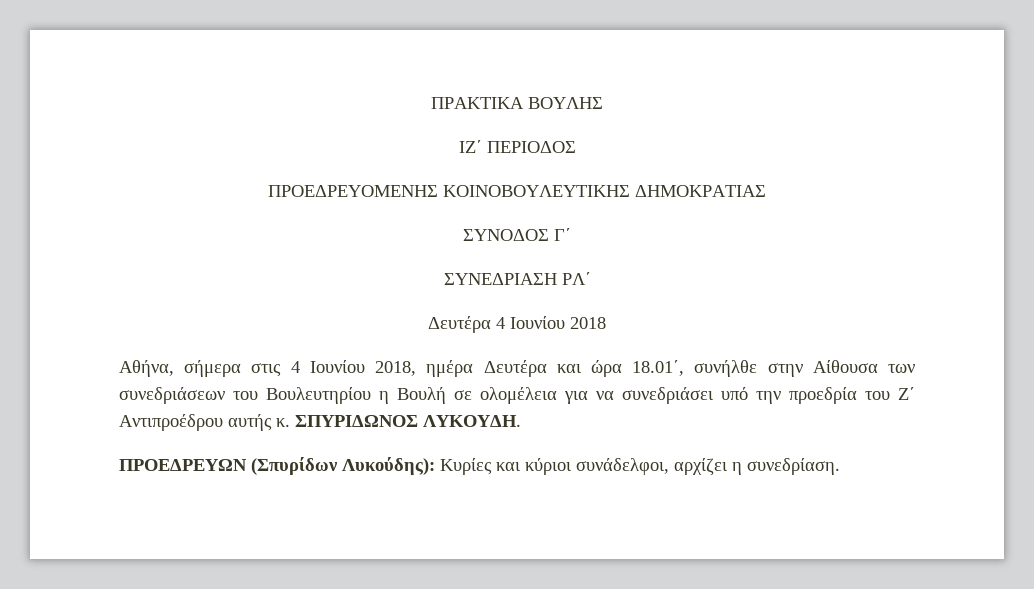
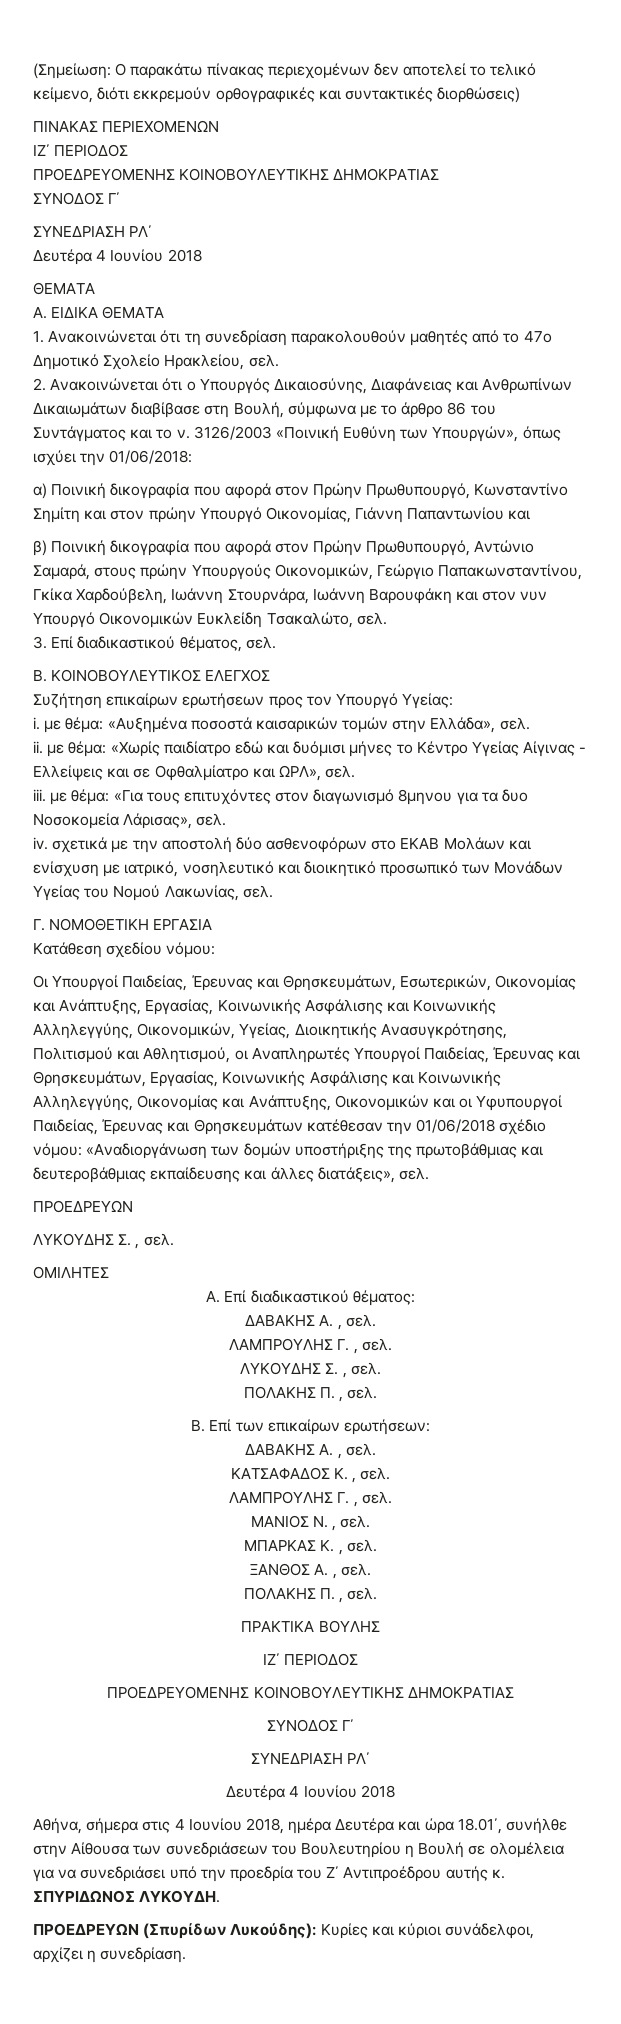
(431, 103) none -> [33,63,537,79] [33,87,521,103] [33,120,220,133] [33,144,129,157] [33,168,440,181] [33,192,121,205] [33,225,153,237] [33,249,202,265] [33,282,95,295] [33,306,165,319] [33,330,552,346] [33,354,279,370] [33,378,573,394] [33,402,496,418] [33,426,561,442] [33,450,193,466] [33,483,569,499] [33,507,531,523] [33,540,535,556] [33,564,583,580] [33,588,548,604] [33,612,387,628] [33,636,276,652] [33,669,271,682] [33,693,454,709] [33,717,530,733] [33,741,587,757] [33,765,356,781] [33,789,529,805] [33,813,227,829] [33,837,531,853] [33,861,564,877] [33,885,273,901] [33,918,213,931] [33,942,216,958] [33,975,577,991] [33,999,497,1015] [33,1023,507,1039] [33,1047,581,1063] [33,1071,501,1087] [33,1095,563,1111] [33,1119,547,1135] [33,1143,544,1159] [33,1167,429,1183] [33,1200,133,1213] [33,1233,174,1249] [33,1266,109,1279] [206,1290,415,1306] [245,1314,376,1330] [229,1338,392,1354] [240,1362,381,1378] [243,1386,378,1402] [191,1419,430,1435] [245,1443,376,1459] [230,1467,391,1483] [229,1491,392,1507] [250,1515,371,1531] [244,1539,377,1555] [250,1563,371,1579] [243,1587,378,1603] (Σημείωση: Ο παρακάτω πίνακας περιεχομένων δεν αποτελεί το τελικό κείμενο, διότι εκκρεμούν ορθογραφικές και συντακτικές διορθώσεις) // ΠΙΝΑΚΑΣ ΠΕΡΙΕΧΟΜΕΝΩΝ // ΙΖ΄ ΠΕΡΙΟΔΟΣ // ΠΡΟΕΔΡΕΥΟΜΕΝΗΣ ΚΟΙΝΟΒΟΥΛΕΥΤΙΚΗΣ ΔΗΜΟΚΡΑΤΙΑΣ // ΣΥΝΟΔΟΣ Γ΄ // ΣΥΝΕΔΡΙΑΣΗ ΡΛ΄ // Δευτέρα 4 Ιουνίου 2018 // ΘΕΜΑΤΑ // Α. ΕΙΔΙΚΑ ΘΕΜΑΤΑ // 1. Ανακοινώνεται ότι τη συνεδρίαση παρακολουθούν μαθητές από το 47ο Δημοτικό Σχολείο Ηρακλείου, σελ. // 2. Ανακοινώνεται ότι ο Υπουργός Δικαιοσύνης, Διαφάνειας και Ανθρωπίνων Δικαιωμάτων διαβίβασε στη Βουλή, σύμφωνα με το άρθρο 86 του Συντάγματος και το ν. 3126/2003 «Ποινική Ευθύνη των Υπουργών», όπως ισχύει την 01/06/2018: // α) Ποινική δικογραφία που αφορά στον Πρώην Πρωθυπουργό, Κωνσταντίνο Σημίτη και στον πρώην Υπουργό Οικονομίας, Γιάννη Παπαντωνίου και // β) Ποινική δικογραφία που αφορά στον Πρώην Πρωθυπουργό, Αντώνιο Σαμαρά, στους πρώην Υπουργούς Οικονομικών, Γεώργιο Παπακωνσταντίνου, Γκίκα Χαρδούβελη, Ιωάννη Στουρνάρα, Ιωάννη Βαρουφάκη και στον νυν Υπουργό Οικονομικών Ευκλείδη Τσακαλώτο, σελ. // 3. Επί διαδικαστικού θέματος, σελ. // Β. ΚΟΙΝΟΒΟΥΛΕΥΤΙΚΟΣ ΕΛΕΓΧΟΣ // Συζήτηση επικαίρων ερωτήσεων προς τον Υπουργό Υγείας: // i. με θέμα: «Αυξημένα ποσοστά καισαρικών τομών στην Ελλάδα», σελ. // ii. με θέμα: «Χωρίς παιδίατρο εδώ και δυόμισι μήνες το Κέντρο Υγείας Αίγινας - Ελλείψεις και σε Οφθαλμίατρο και ΩΡΛ», σελ. // iii. με θέμα: «Για τους επιτυχόντες στον διαγωνισμό 8μηνου για τα δυο Νοσοκομεία Λάρισας», σελ. // iv. σχετικά με την αποστολή δύο ασθενοφόρων στο ΕΚΑΒ Μολάων και ενίσχυση με ιατρικό, νοσηλευτικό και διοικητικό προσωπικό των Μονάδων Υγείας του Νομού Λακωνίας, σελ. // Γ. ΝΟΜΟΘΕΤΙΚΗ ΕΡΓΑΣΙΑ // Κατάθεση σχεδίου νόμου: // Οι Υπουργοί Παιδείας, Έρευνας και Θρησκευμάτων, Εσωτερικών, Οικονομίας και Ανάπτυξης, Εργασίας, Κοινωνικής Ασφάλισης και Κοινωνικής Αλληλεγγύης, Οικονομικών, Υγείας, Διοικητικής Ανασυγκρότησης, Πολιτισμού και Αθλητισμού, οι Αναπληρωτές Υπουργοί Παιδείας, Έρευνας και Θρησκευμάτων, Εργασίας, Κοινωνικής Ασφάλισης και Κοινωνικής Αλληλεγγύης, Οικονομίας και Ανάπτυξης, Οικονομικών και οι Υφυπουργοί Παιδείας, Έρευνας και Θρησκευμάτων κατέθεσαν την 01/06/2018 σχέδιο νόμου: «Αναδιοργάνωση των δομών υποστήριξης της πρωτοβάθμιας και δευτεροβάθμιας εκπαίδευσης και άλλες διατάξεις», σελ. // ΠΡΟΕΔΡΕΥΩΝ // ΛΥΚΟΥΔΗΣ Σ. , σελ. // ΟΜΙΛΗΤΕΣ // Α. Επί διαδικαστικού θέματος: // ΔΑΒΑΚΗΣ Α. , σελ. // ΛΑΜΠΡΟΥΛΗΣ Γ. , σελ. // ΛΥΚΟΥΔΗΣ Σ. , σελ. // ΠΟΛΑΚΗΣ Π. , σελ. // Β. Επί των επικαίρων ερωτήσεων: // ΔΑΒΑΚΗΣ Α. , σελ. // ΚΑΤΣΑΦΑΔΟΣ Κ. , σελ. // ΛΑΜΠΡΟΥΛΗΣ Γ. , σελ. // ΜΑΝΙΟΣ Ν. , σελ. // ΜΠΑΡΚΑΣ Κ. , σελ. // ΞΑΝΘΟΣ Α. , σελ. // ΠΟΛΑΚΗΣ Π. , σελ. //

